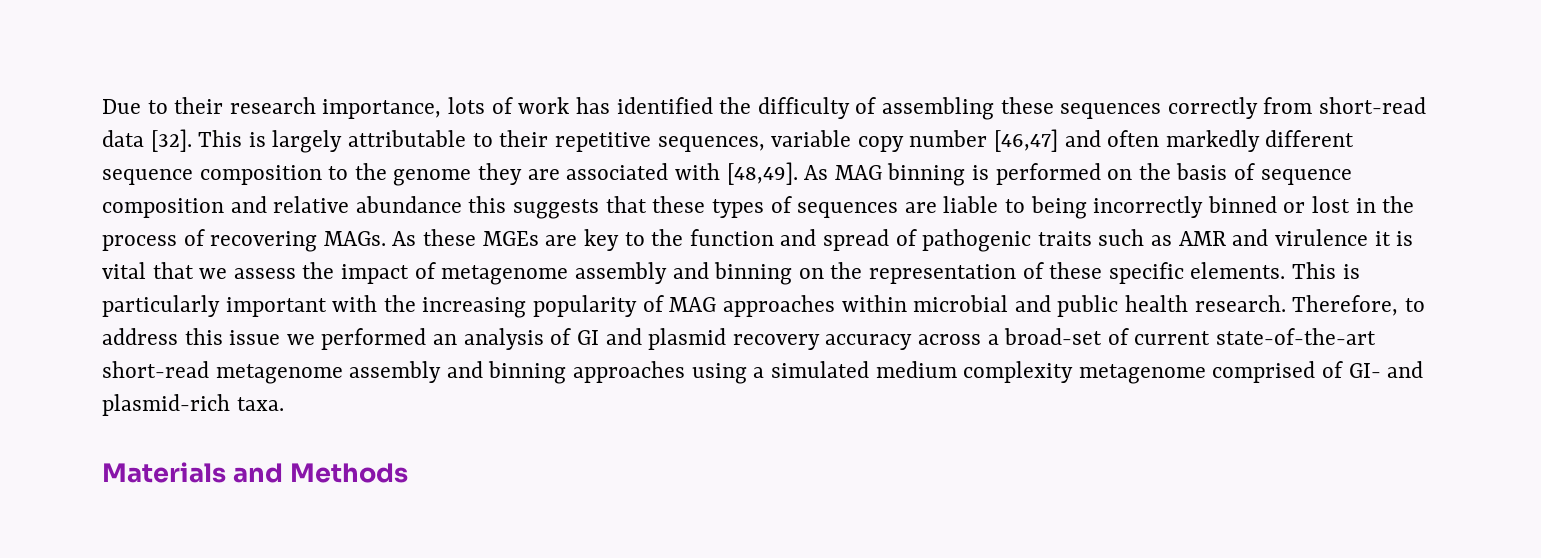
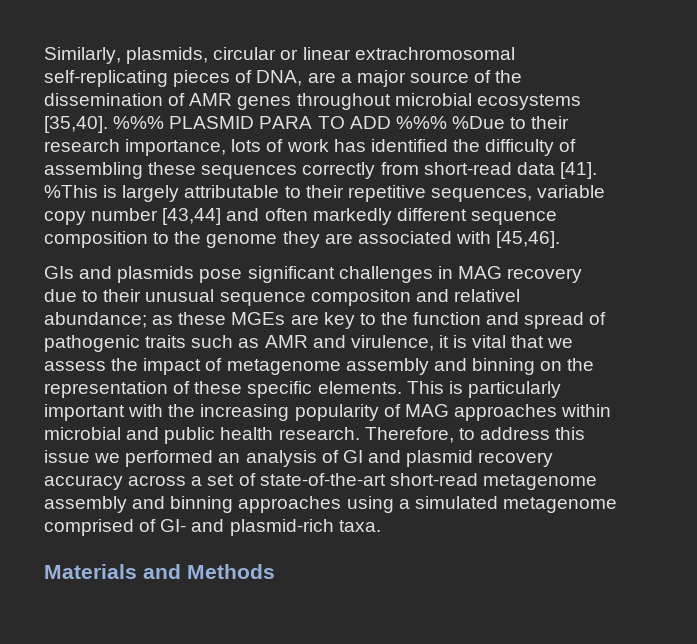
[102,99,141,114] Due -> [44,47,515,64] [44,70,523,87] [44,93,581,110] [44,116,505,133] Similarly, plasmids, circular or linear extrachromosomal self-replicating pieces of DNA, are a major source of the dissemination of AMR genes throughout microbial ecosystems [35,40]. %%% PLASMID PARA TO ADD %%% %Due
[150,129,243,152] [32]. This -> [559,162,597,179] [44,185,98,198] [41]. %This
[993,129,1058,152] [46,47] -> [162,208,222,225] [43,44]
[726,162,1352,186] [102,196,1415,219] [102,229,417,252] [48,49]. As MAG binning is performed on the basis of sequence composition and relative abundance this suggests that these types of sequences are liable to being incorrectly binned or lost in the process of recovering MAGs. As -> [496,231,561,248] [44,266,583,283] [44,289,520,306] [44,312,174,328] [45,46]. // GIs and plasmids pose significant challenges in MAG recovery due to their unusual sequence compositon and relativel abundance; as
[1274,229,1368,246] virulence -> [350,335,434,351] virulence,
[1004,328,1211,345] broad-set of current -> [207,473,256,486] set of
[875,361,1074,383] medium complexity -> (498, 502) none

